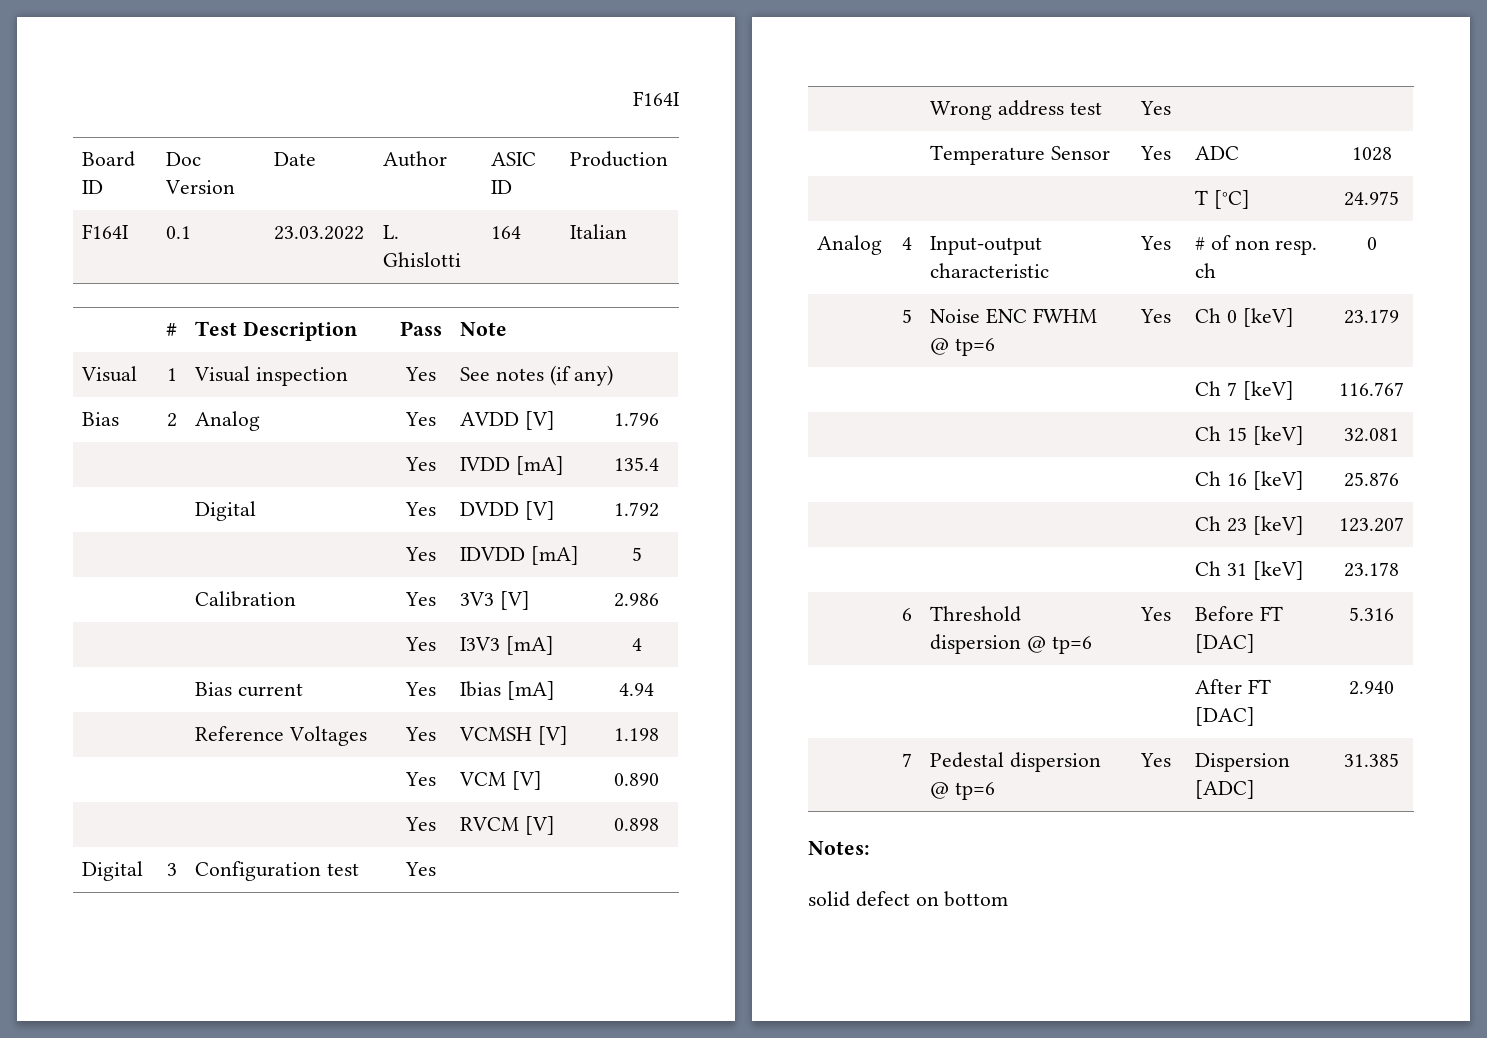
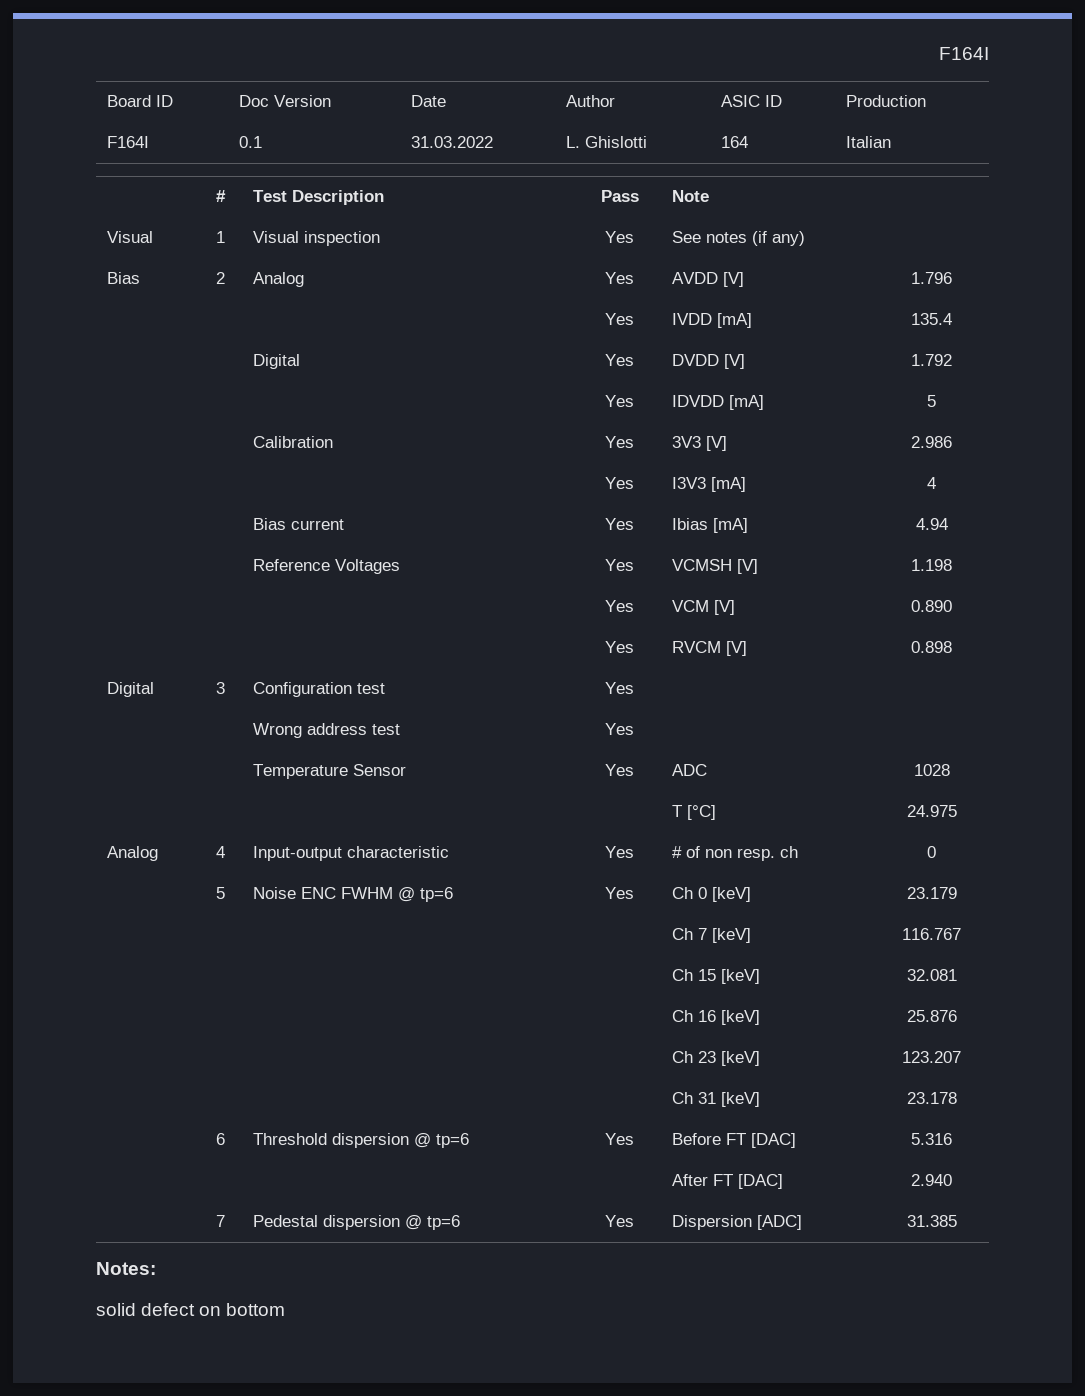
[273,226,364,240] 23.03.2022 -> [410,136,493,148] 31.03.2022

